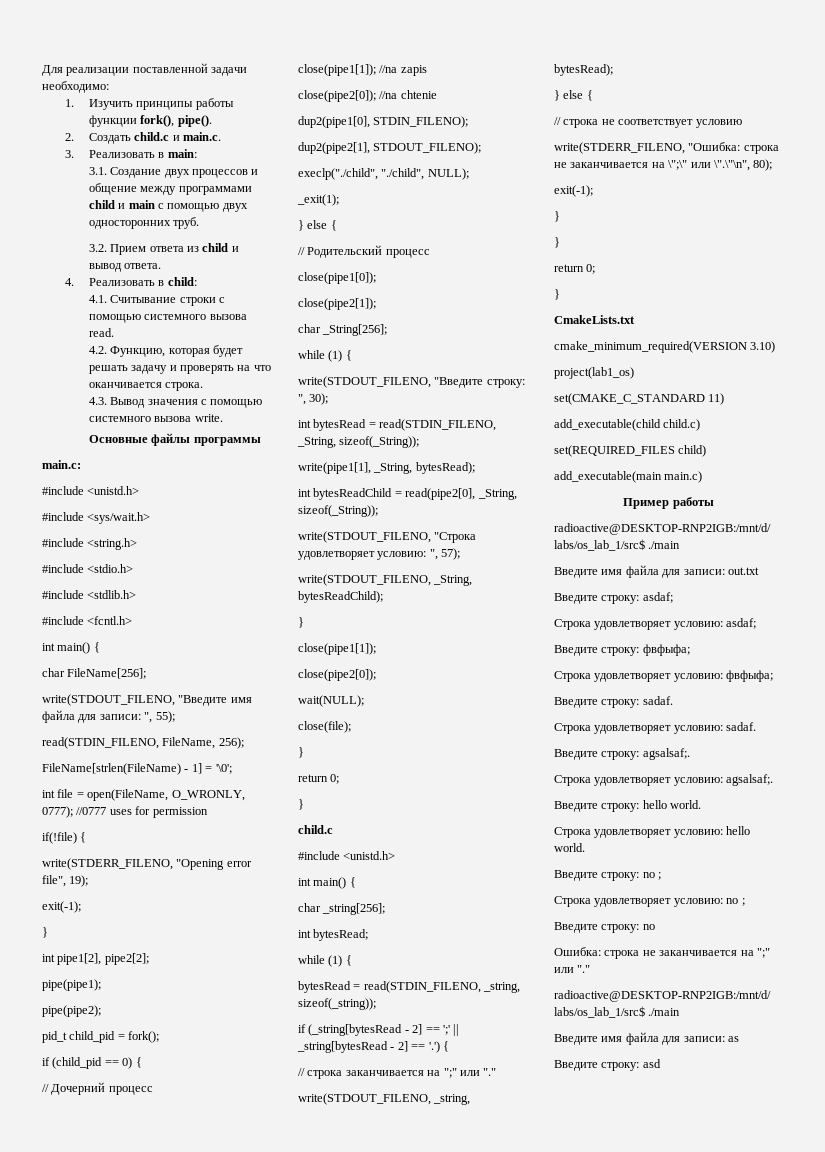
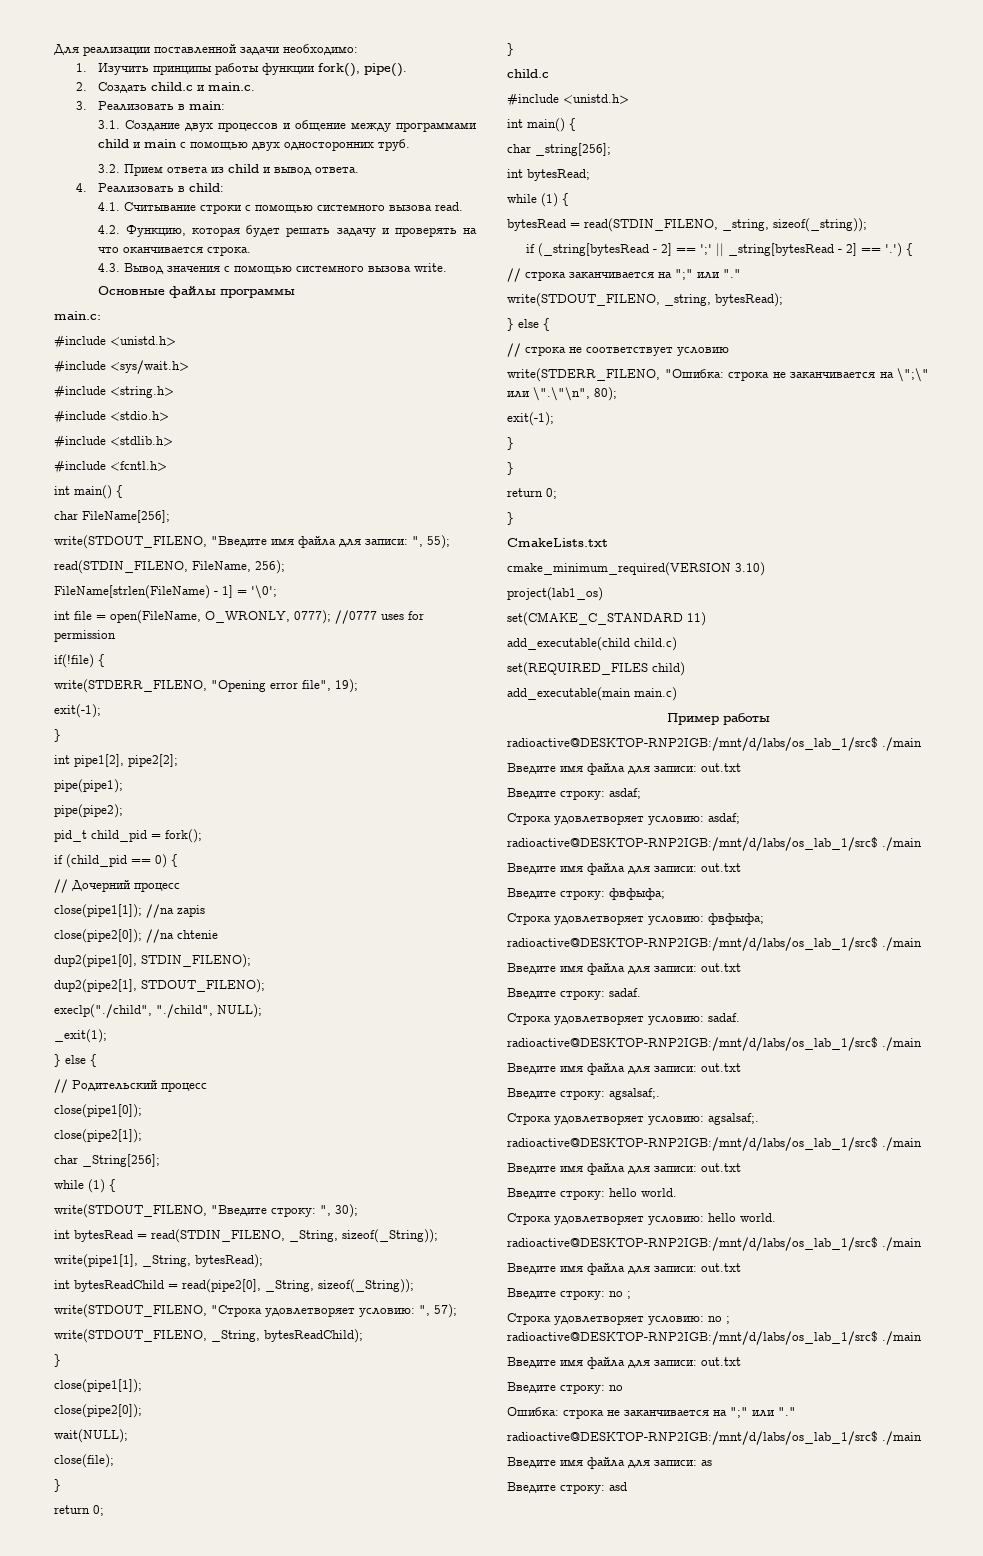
(757, 623) none -> [507,837,922,851] [507,863,741,875] // radioactive@DESKTOP-RNP2IGB:/mnt/d/labs/os_lab_1/src$ ./main // Введите имя файла для записи: out.txt
(774, 676) none -> [507,937,922,951] [507,963,741,975] // radioactive@DESKTOP-RNP2IGB:/mnt/d/labs/os_lab_1/src$ ./main // Введите имя файла для записи: out.txt
(757, 726) none -> [507,1037,922,1051] [507,1063,741,1075] // radioactive@DESKTOP-RNP2IGB:/mnt/d/labs/os_lab_1/src$ ./main // Введите имя файла для записи: out.txt
(774, 780) none -> [507,1137,922,1151] [507,1163,741,1175] // radioactive@DESKTOP-RNP2IGB:/mnt/d/labs/os_lab_1/src$ ./main // Введите имя файла для записи: out.txt
(585, 847) none -> [507,1237,922,1251] [507,1263,741,1275] // radioactive@DESKTOP-RNP2IGB:/mnt/d/labs/os_lab_1/src$ ./main // Введите имя файла для записи: out.txt
(745, 902) none -> [507,1331,922,1345] [507,1357,741,1369] radioactive@DESKTOP-RNP2IGB:/mnt/d/labs/os_lab_1/src$ ./main // Введите имя файла для записи: out.txt

